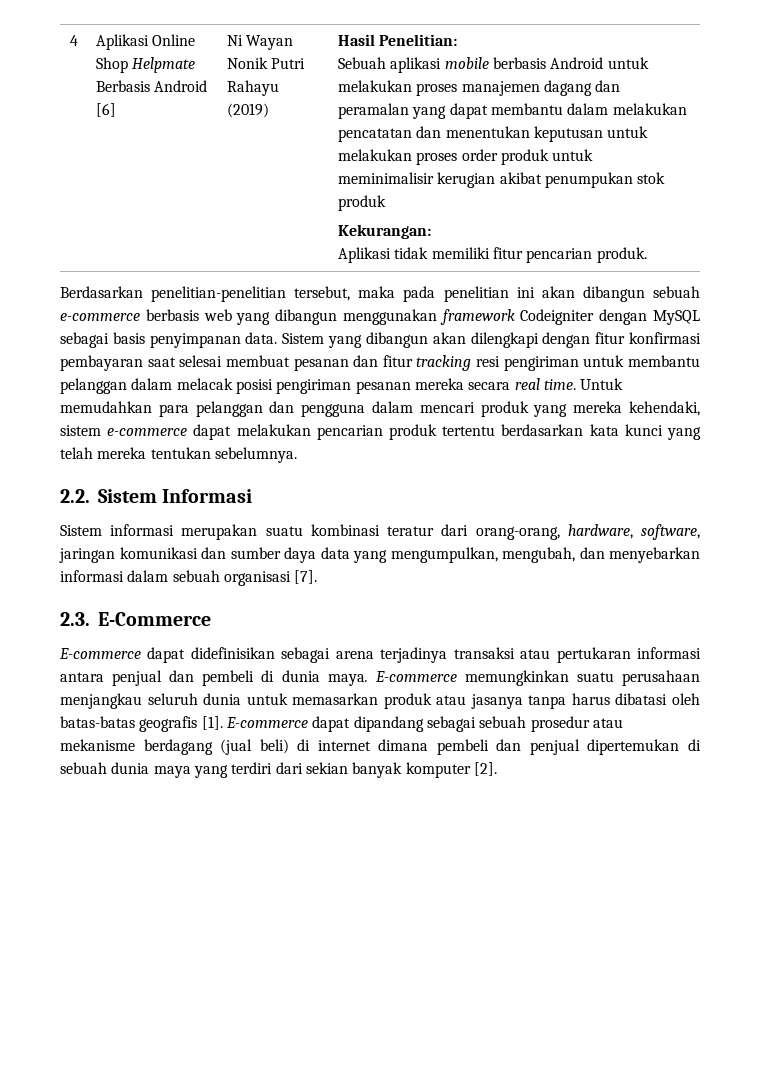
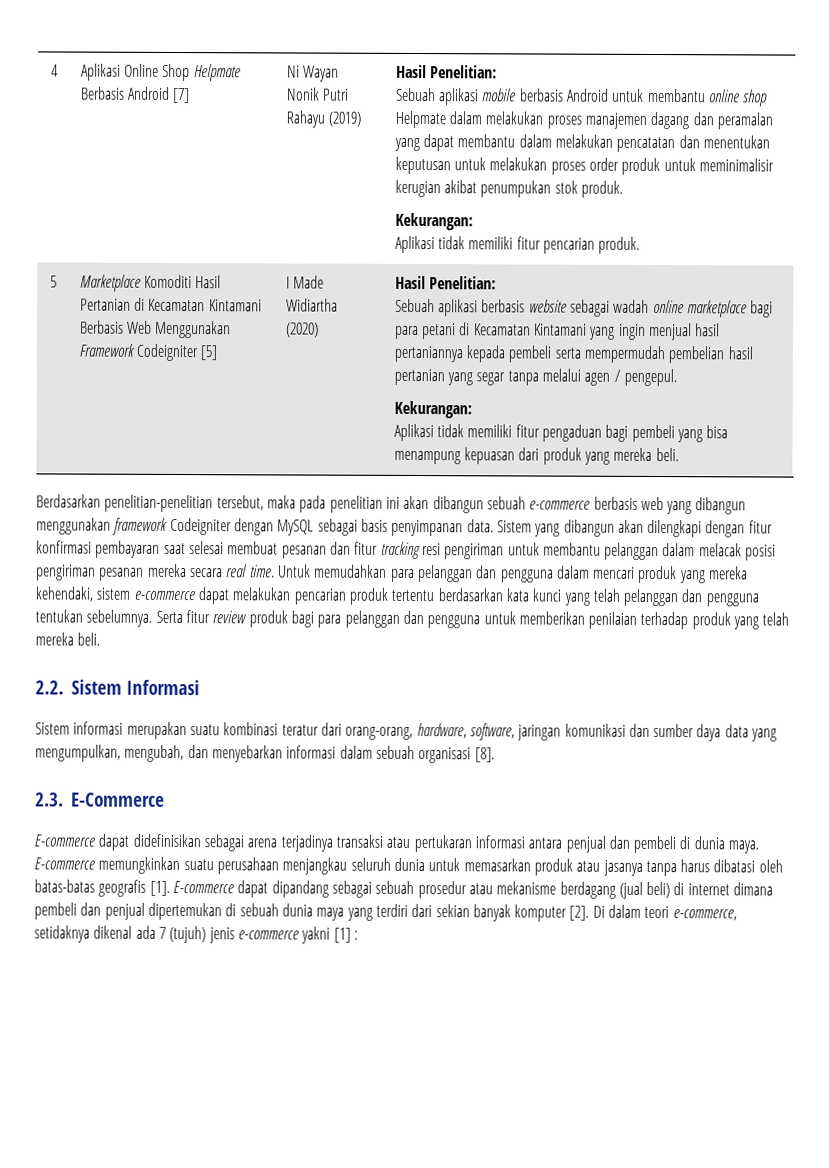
[96,103,117,117] [6] -> [173,87,191,104] [7]
(649, 63) none -> [647,88,769,107] [394,110,483,129] membantu online shop Helpmate dalam
[338,195,387,211] produk -> [580,180,623,198] produk.
(647, 255) none -> [50,275,57,288] [79,274,222,292] [79,297,262,312] [79,320,232,339] [78,343,218,362] [285,275,325,289] [285,298,338,312] [285,322,319,338] [394,275,497,290] [394,298,774,318] [394,322,721,341] [393,345,753,364] [393,368,677,387] [393,400,472,419] [393,423,729,443] [393,447,679,465] // 5 | Marketplace Komoditi Hasil Pertanian di Kecamatan Kintamani Berbasis Web Menggunakan Framework Codeigniter [5] | I Made Widiartha (2020) | Hasil Penelitian: // Sebuah aplikasi berbasis website sebagai wadah online marketplace bagi para petani di Kecamatan Kintamani yang ingin menjual hasil pertaniannya kepada pembeli serta mempermudah pembelian hasil pertanian yang segar tanpa melalui agen / pengepul. // Kekurangan: // Aplikasi tidak memiliki fitur pengaduan bagi pembeli yang bisa menampung kepuasan dari produk yang mereka beli.
[97,447,147,459] mereka -> [623,588,759,607] pelanggan dan pengguna
(297, 455) none -> [155,610,790,630] [35,632,101,646] Serta fitur review produk bagi para pelanggan dan pengguna untuk memberikan penilaian terhadap produk yang telah mereka beli.
[294,570,318,584] [7]. -> [474,747,495,763] [8].
(497, 769) none -> [592,904,737,921] [34,925,358,944] Di dalam teori e-commerce, setidaknya dikenal ada 7 (tujuh) jenis e-commerce yakni [1] :

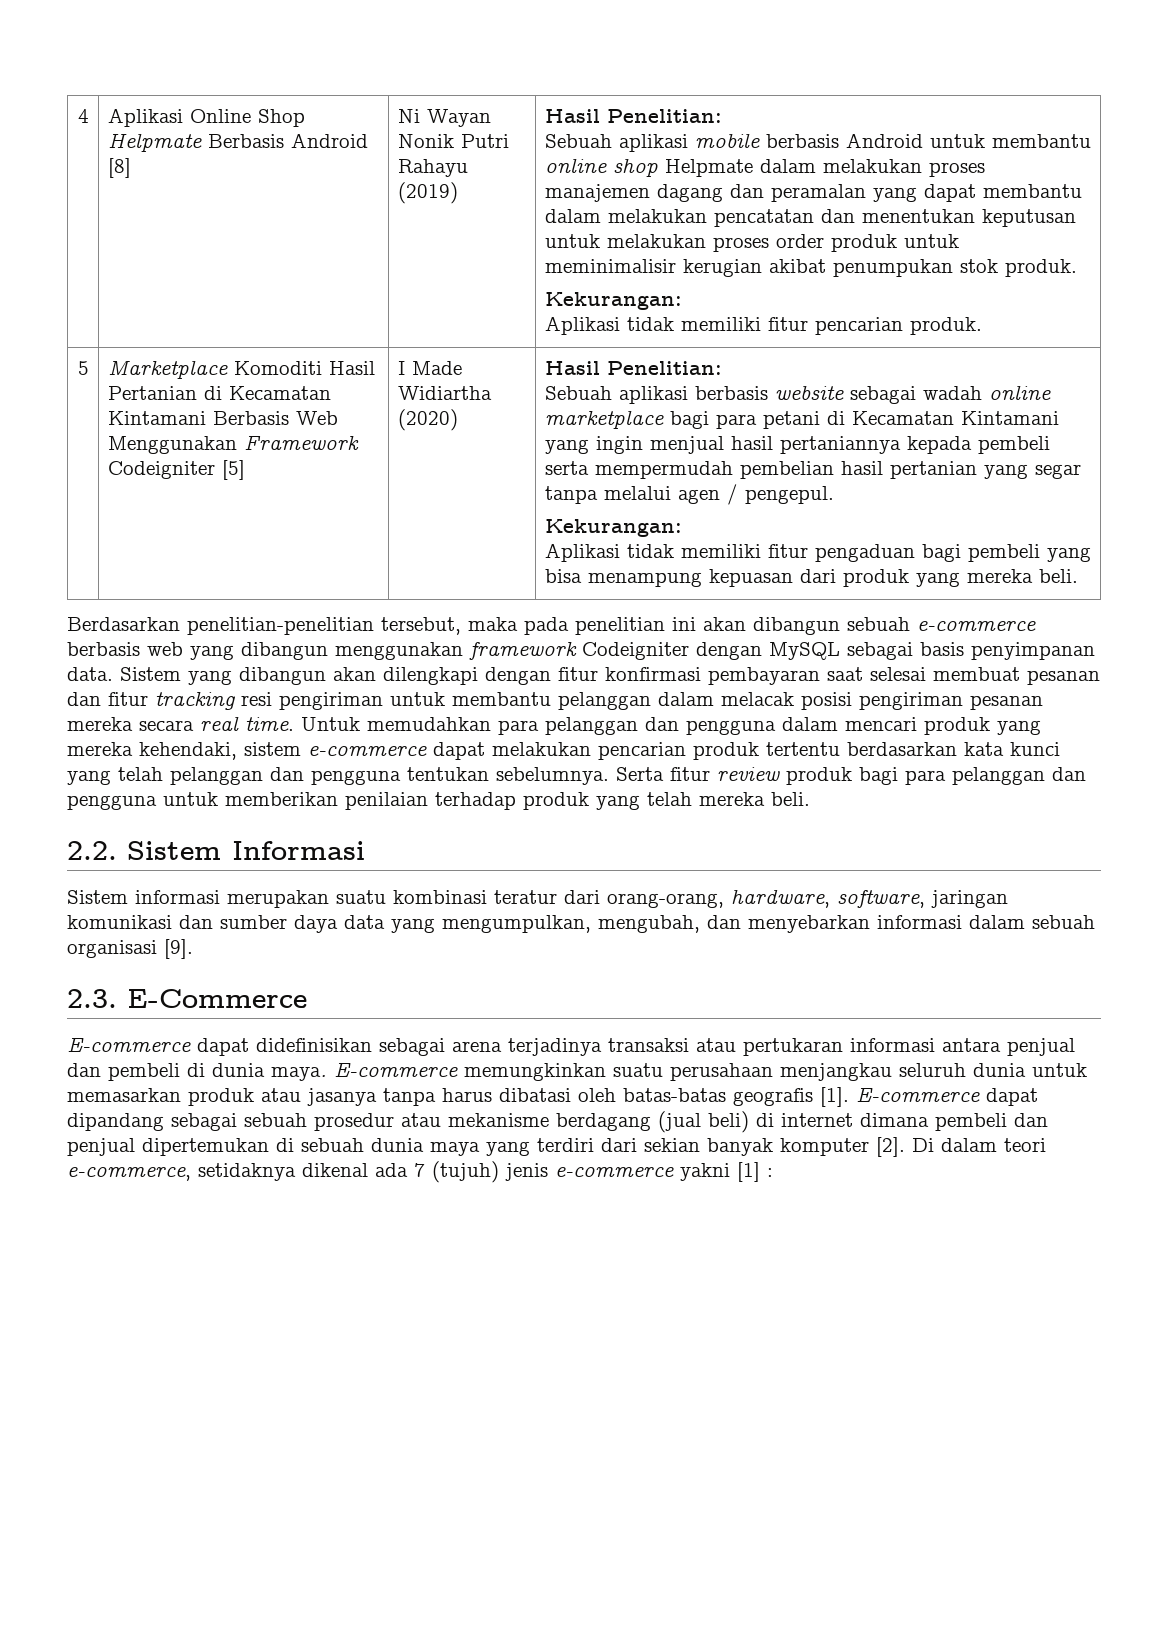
[173,87,191,104] [7] -> [107,158,131,178] [8]
[474,747,495,763] [8]. -> [164,939,193,959] [9].

